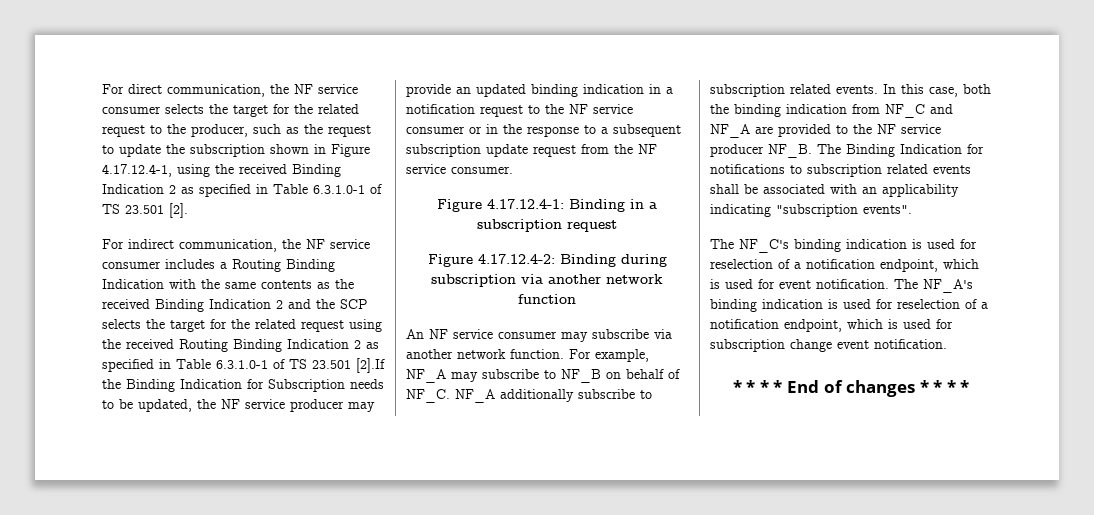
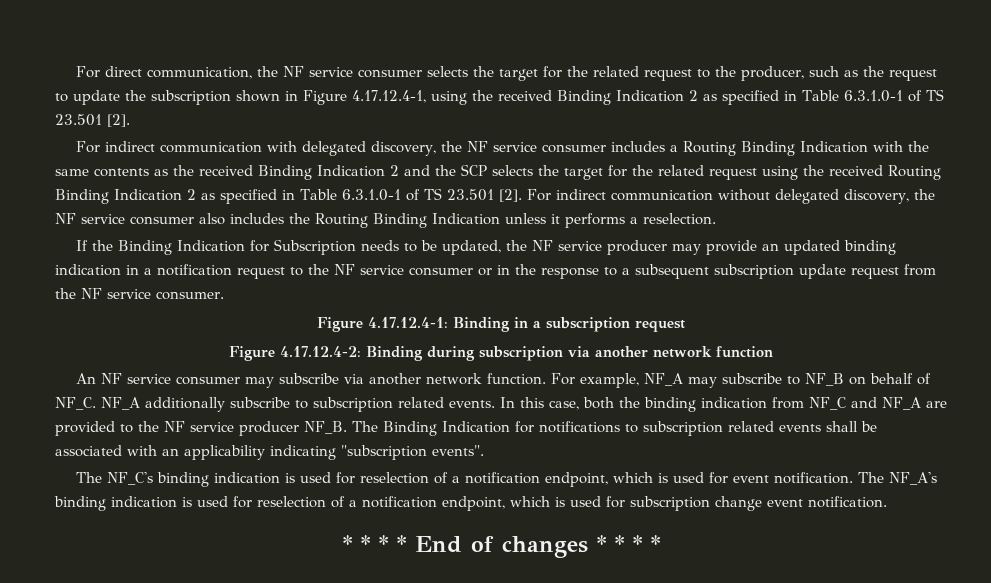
[179,239,277,252] communication, -> [159,141,436,156] communication with delegated discovery,
[356,358,385,373] [2].If -> [498,189,935,204] [55,213,716,228] [75,240,88,251] [2]. For indirect communication without delegated discovery, the NF service consumer also includes the Routing Binding Indication unless it performs a reselection. // If

